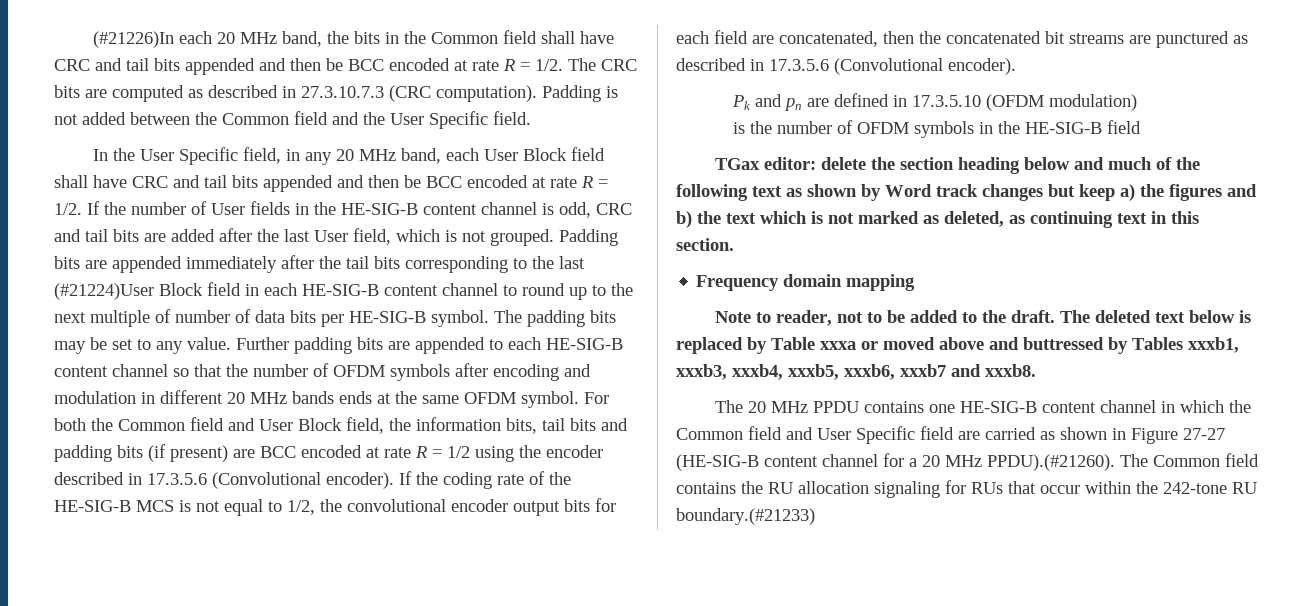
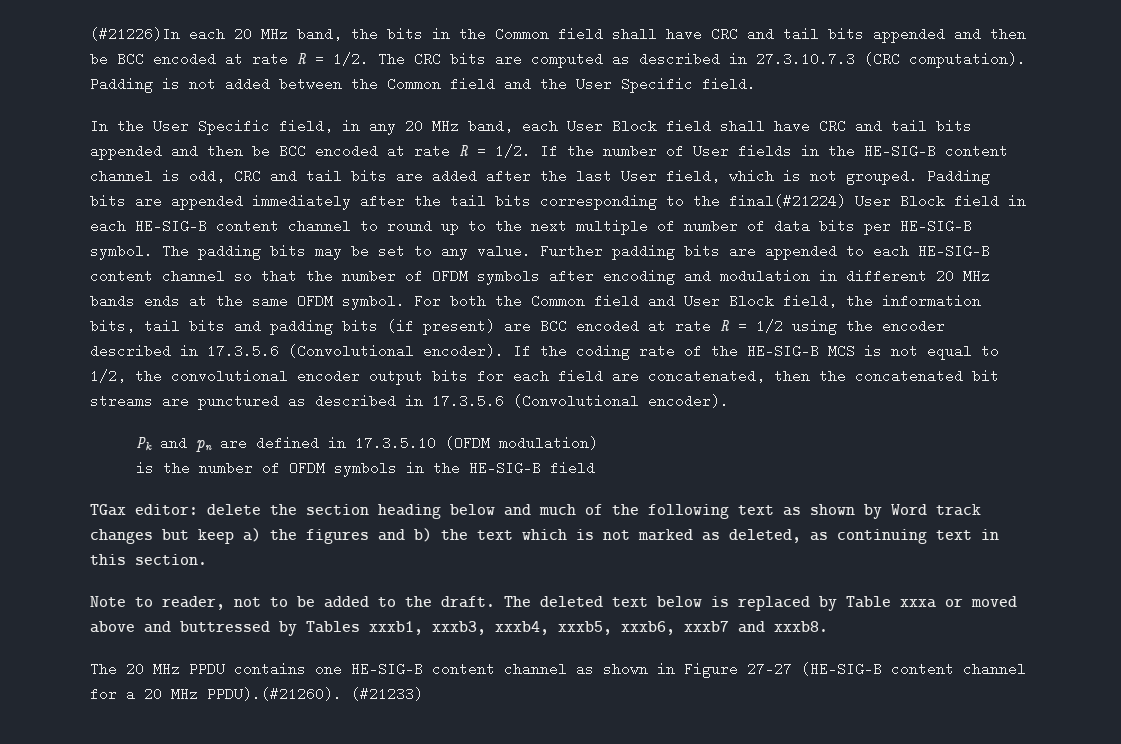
[559,256,585,269] [54,283,154,300] last (#21224)User -> [729,194,891,208] final(#21224) User
[696,274,916,291] // Frequency domain mapping -> (207, 559) none
[1161,400,1252,413] [676,426,1036,444] in which the Common field and User Specific field are carried -> (567, 669) none
[1120,453,1259,467] [676,480,1257,498] [676,508,815,525] The Common field contains the RU allocation signaling for RUs that occur within the 242-tone RU boundary.(#21233) -> [351,687,423,701] (#21233)

